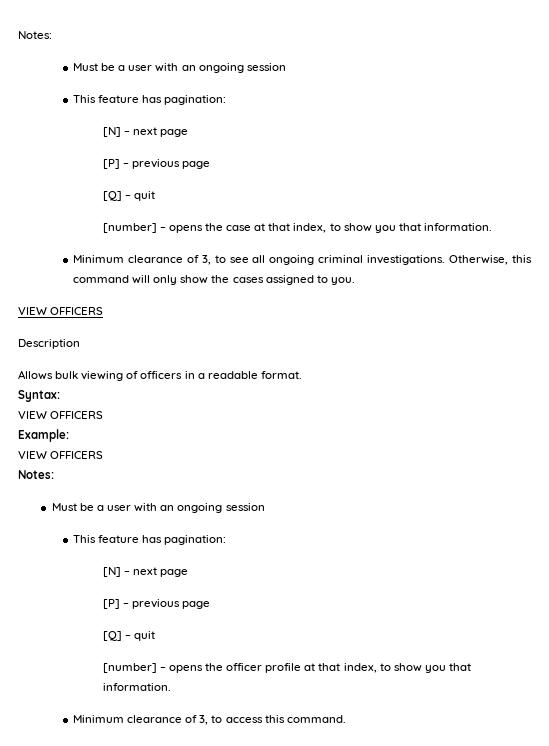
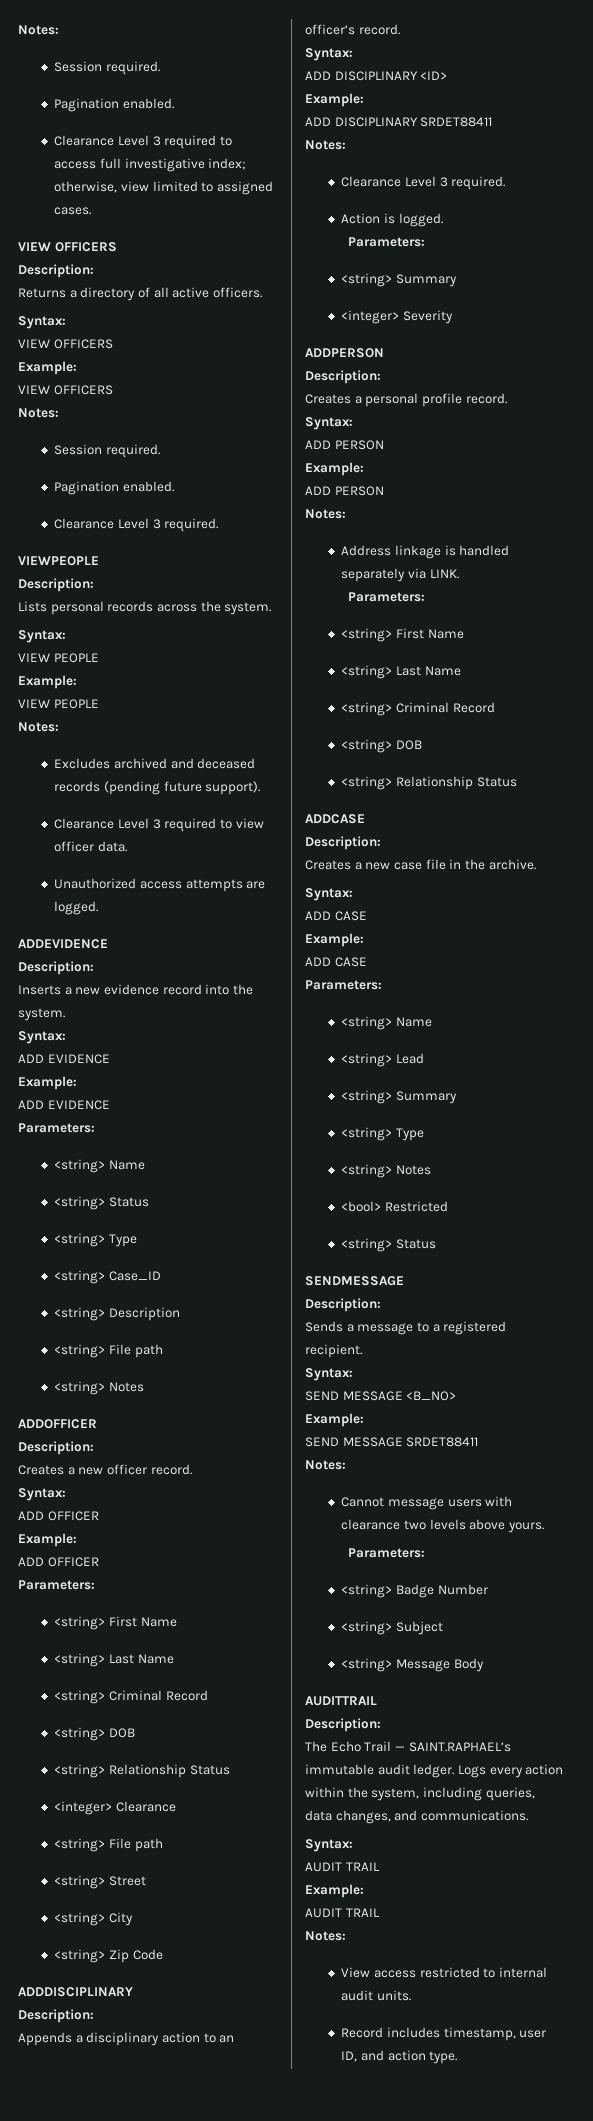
[18,31,52,39] [73,63,286,73] [73,95,227,105] [102,127,189,137] [102,159,211,169] [102,191,155,201] [102,223,492,233] [73,255,532,265] [73,275,355,285] [18,307,104,315] [18,339,80,349] [18,370,302,381] Notes: // Must be a user with an ongoing session // This feature has pagination: // [N] – next page // [P] – previous page // [Q] – quit // [number] – opens the case at that index, to show you that information. // Minimum clearance of 3, to see all ongoing criminal investigations. Otherwise, this command will only show the cases assigned to you. // VIEW OFFICERS // Description // Allows bulk viewing of officers in a readable format. -> [18,25,59,35] [54,61,161,75] [54,98,175,112] [54,135,232,149] [54,158,247,172] [54,181,273,195] [54,207,92,215] [18,242,117,252] [18,264,94,278] [18,287,262,301] Notes: // Session required. // Pagination enabled. // Clearance Level 3 required to access full investigative index; otherwise, view limited to assigned cases. // VIEW OFFICERS // Description: // Returns a directory of all active officers.
[51,503,265,513] [73,535,227,545] [102,567,189,577] [102,599,211,609] [102,631,155,641] [102,663,471,673] [102,683,171,691] [73,715,346,725] Must be a user with an ongoing session // This feature has pagination: // [N] – next page // [P] – previous page // [Q] – quit // [number] – opens the officer profile at that index, to show you that information. // Minimum clearance of 3, to access this command. -> [54,444,161,458] [54,481,175,495] [54,518,219,532] [18,556,99,566] [18,578,94,592] [18,601,272,615] [18,630,66,643] [18,653,99,663] [18,675,77,689] [18,699,99,709] [18,722,59,732] [54,758,256,769] [54,781,261,795] [54,818,264,832] [54,841,128,852] [54,878,266,892] [54,901,99,915] [18,939,108,949] [18,961,94,975] [18,984,253,995] [18,1008,65,1021] [18,1031,66,1044] [18,1054,110,1064] [18,1076,77,1090] [18,1100,110,1110] [18,1123,95,1133] [54,1159,146,1173] [54,1196,150,1210] [54,1233,138,1247] [54,1270,162,1284] [54,1307,181,1321] [54,1344,163,1358] [54,1381,145,1395] [18,1419,97,1429] [18,1441,94,1455] [18,1464,192,1475] [18,1488,66,1501] [18,1511,99,1521] [18,1533,77,1547] [18,1557,99,1567] [18,1580,95,1590] [54,1616,177,1630] [54,1653,174,1667] [54,1690,208,1704] [54,1727,136,1741] [54,1764,230,1778] [54,1801,177,1815] [54,1838,163,1852] [54,1875,147,1889] [54,1912,134,1926] [54,1949,163,1963] [18,1987,133,1997] [18,2009,94,2023] [18,2032,235,2046] [305,24,400,35] [305,48,353,61] [305,71,448,81] [305,93,364,107] [305,117,493,127] [305,140,346,150] [341,176,506,190] [341,213,443,227] [348,237,426,247] [341,273,458,287] [341,310,454,324] [305,348,384,358] [305,370,381,384] [305,393,507,407] [305,417,353,430] [305,440,384,450] [305,462,364,476] [305,486,384,496] [305,509,346,519] [341,545,510,559] [341,568,459,582] [348,592,426,602] [341,628,464,642] [341,665,461,679] [341,702,495,716] [341,739,423,753] [341,776,517,790] [305,814,365,824] [305,836,381,850] [305,859,536,870] [305,888,353,901] [305,911,367,921] [305,933,364,947] [305,957,367,967] [305,980,382,990] [341,1016,433,1030] [341,1053,425,1067] [341,1090,458,1104] [341,1127,425,1141] [341,1164,432,1178] [341,1201,449,1212] [341,1238,437,1252] [305,1276,404,1286] [305,1298,381,1312] [305,1321,507,1335] [305,1344,362,1358] [305,1368,353,1381] [305,1391,457,1401] [305,1413,364,1427] [305,1437,479,1447] [305,1460,346,1470] [341,1496,513,1510] [341,1519,544,1533] [348,1548,426,1558] [341,1584,488,1598] [341,1621,444,1635] [341,1658,484,1672] [305,1696,377,1706] [305,1718,381,1732] [305,1741,511,1752] [305,1764,564,1778] [305,1787,535,1801] [305,1810,528,1824] [305,1839,353,1852] [305,1862,380,1872] [305,1884,364,1898] [305,1908,380,1918] [305,1931,346,1941] [341,1967,547,1978] [341,1990,412,2001] [341,2027,547,2041] [341,2050,458,2064] Session required. // Pagination enabled. // Clearance Level 3 required. // VIEWPEOPLE // Description: // Lists personal records across the system. // Syntax: // VIEW PEOPLE // Example: // VIEW PEOPLE // Notes: // Excludes archived and deceased records (pending future support). // Clearance Level 3 required to view officer data. // Unauthorized access attempts are logged. // ADDEVIDENCE // Description: // Inserts a new evidence record into the system. // Syntax: // ADD EVIDENCE // Example: // ADD EVIDENCE // Parameters: // <string> Name // <string> Status // <string> Type // <string> Case_ID // <string> Description // <string> File path // <string> Notes // ADDOFFICER // Description: // Creates a new officer record. // Syntax: // ADD OFFICER // Example: // ADD OFFICER // Parameters: // <string> First Name // <string> Last Name // <string> Criminal Record // <string> DOB // <string> Relationship Status // <integer> Clearance // <string> File path // <string> Street // <string> City // <string> Zip Code // ADDDISCIPLINARY // Description: // Appends a disciplinary action to an officer’s record. // Syntax: // ADD DISCIPLINARY <ID> // Example: // ADD DISCIPLINARY SRDET88411 // Notes: // Clearance Level 3 required. // Action is logged. // Parameters: // <string> Summary // <integer> Severity // ADDPERSON // Description: // Creates a personal profile record. // Syntax: // ADD PERSON // Example: // ADD PERSON // Notes: // Address linkage is handled separately via LINK. // Parameters: // <string> First Name // <string> Last Name // <string> Criminal Record // <string> DOB // <string> Relationship Status // ADDCASE // Description: // Creates a new case file in the archive. // Syntax: // ADD CASE // Example: // ADD CASE // Parameters: // <string> Name // <string> Lead // <string> Summary // <string> Type // <string> Notes // <bool> Restricted // <string> Status // SENDMESSAGE // Description: // Sends a message to a registered recipient. // Syntax: // SEND MESSAGE <B_NO> // Example: // SEND MESSAGE SRDET88411 // Notes: // Cannot message users with clearance two levels above yours. // Parameters: // <string> Badge Number // <string> Subject // <string> Message Body // AUDITTRAIL // Description: // The Echo Trail — SAINT.RAPHAEL’s immutable audit ledger. Logs every action within the system, including queries, data changes, and communications. // Syntax: // AUDIT TRAIL // Example: // AUDIT TRAIL // Notes: // View access restricted to internal audit units. // Record includes timestamp, user ID, and action type.

